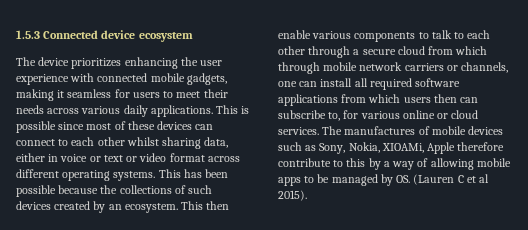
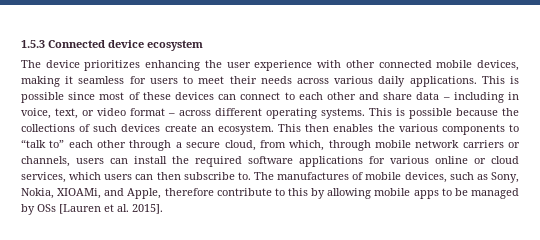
(95, 77) none -> [345,60,375,68] other
[186,73,227,85] gadgets, -> [477,60,520,71] devices,
[126,137,229,149] [16,153,123,162] whilst sharing data, either in voice or text -> [359,92,519,103] [21,108,78,119] and share data – including in voice, text,
(205, 157) none -> [168,113,175,116] –
[183,169,229,178] has been -> [396,108,405,116] is
[54,201,106,213] created by -> [164,124,197,132] create
[278,30,311,39] enable -> [333,124,395,132] enables the
[431,30,465,39] talk to -> [21,139,65,148] “talk to”
[397,46,488,55] cloud from which -> [224,140,325,151] cloud, from which,
[278,81,297,87] one -> [76,158,104,164] users
[354,78,368,87] all -> [172,156,189,164] the
[341,94,479,103] [278,110,341,121] from which users then can subscribe to, -> (363, 161) none
[278,127,319,135] services. -> [21,172,251,183] services, which users can then subscribe to.
[468,126,504,135] devices -> [404,172,447,183] devices,
[427,142,456,154] Apple -> [104,188,162,199] and Apple,
[383,158,429,170] a way of -> (326, 193) none
[396,174,490,185] [278,190,307,201] OS. (Lauren C et al 2015). -> [37,204,163,214] OSs [Lauren et al. 2015].

